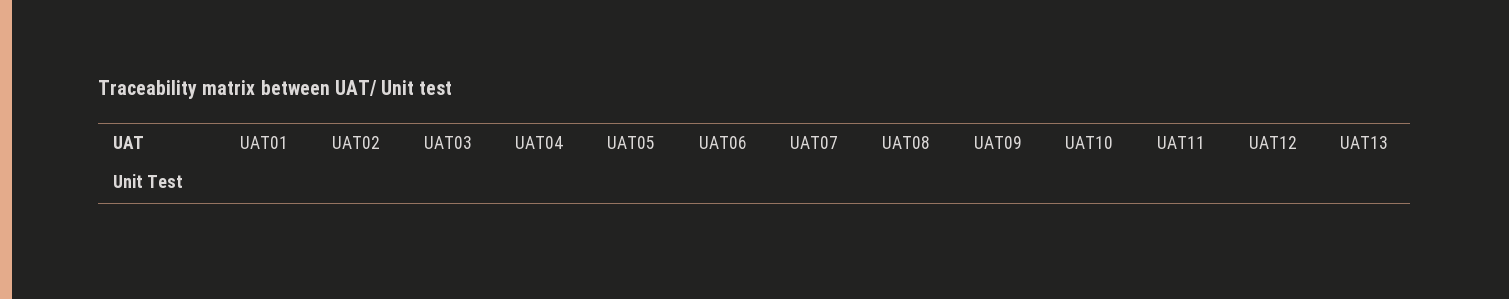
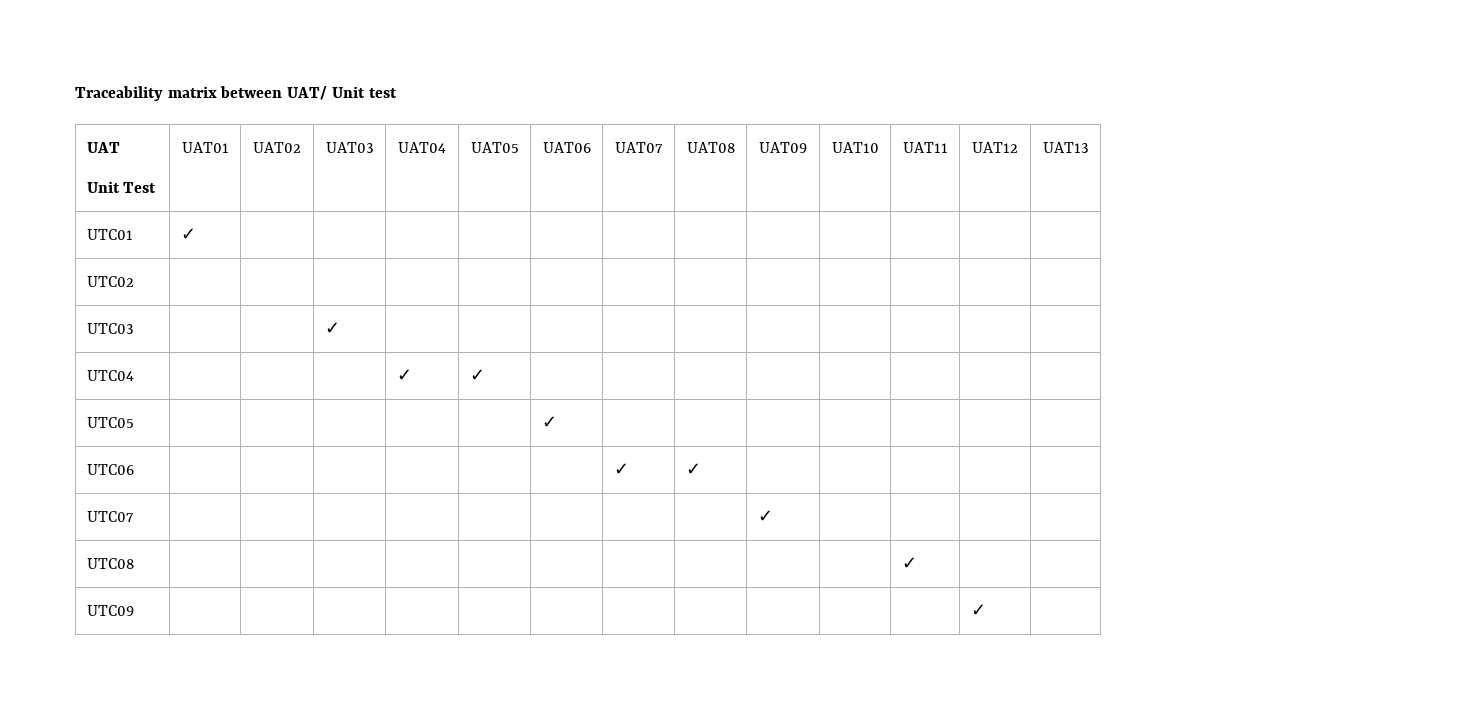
(1388, 142) none -> [86,229,133,240] [180,228,196,240] [86,276,134,287] [86,323,134,334] [324,322,340,334] [86,370,134,381] [396,369,412,381] [469,369,485,381] [86,417,134,428] [541,416,557,428] [86,464,134,475] [613,463,629,475] [685,463,701,475] [86,511,134,522] [757,510,773,522] [86,558,134,569] [901,557,917,569] [86,605,134,616] [970,604,986,616] // UTC01 | ✓ | | | | | | | | | | | | // UTC02 | | | | | | | | | | | | | // UTC03 | | | ✓ | | | | | | | | | | // UTC04 | | | | ✓ | ✓ | | | | | | | | // UTC05 | | | | | | ✓ | | | | | | | // UTC06 | | | | | | | ✓ | ✓ | | | | | // UTC07 | | | | | | | | | ✓ | | | | // UTC08 | | | | | | | | | | | ✓ | | // UTC09 | | | | | | | | | | | | ✓ |

